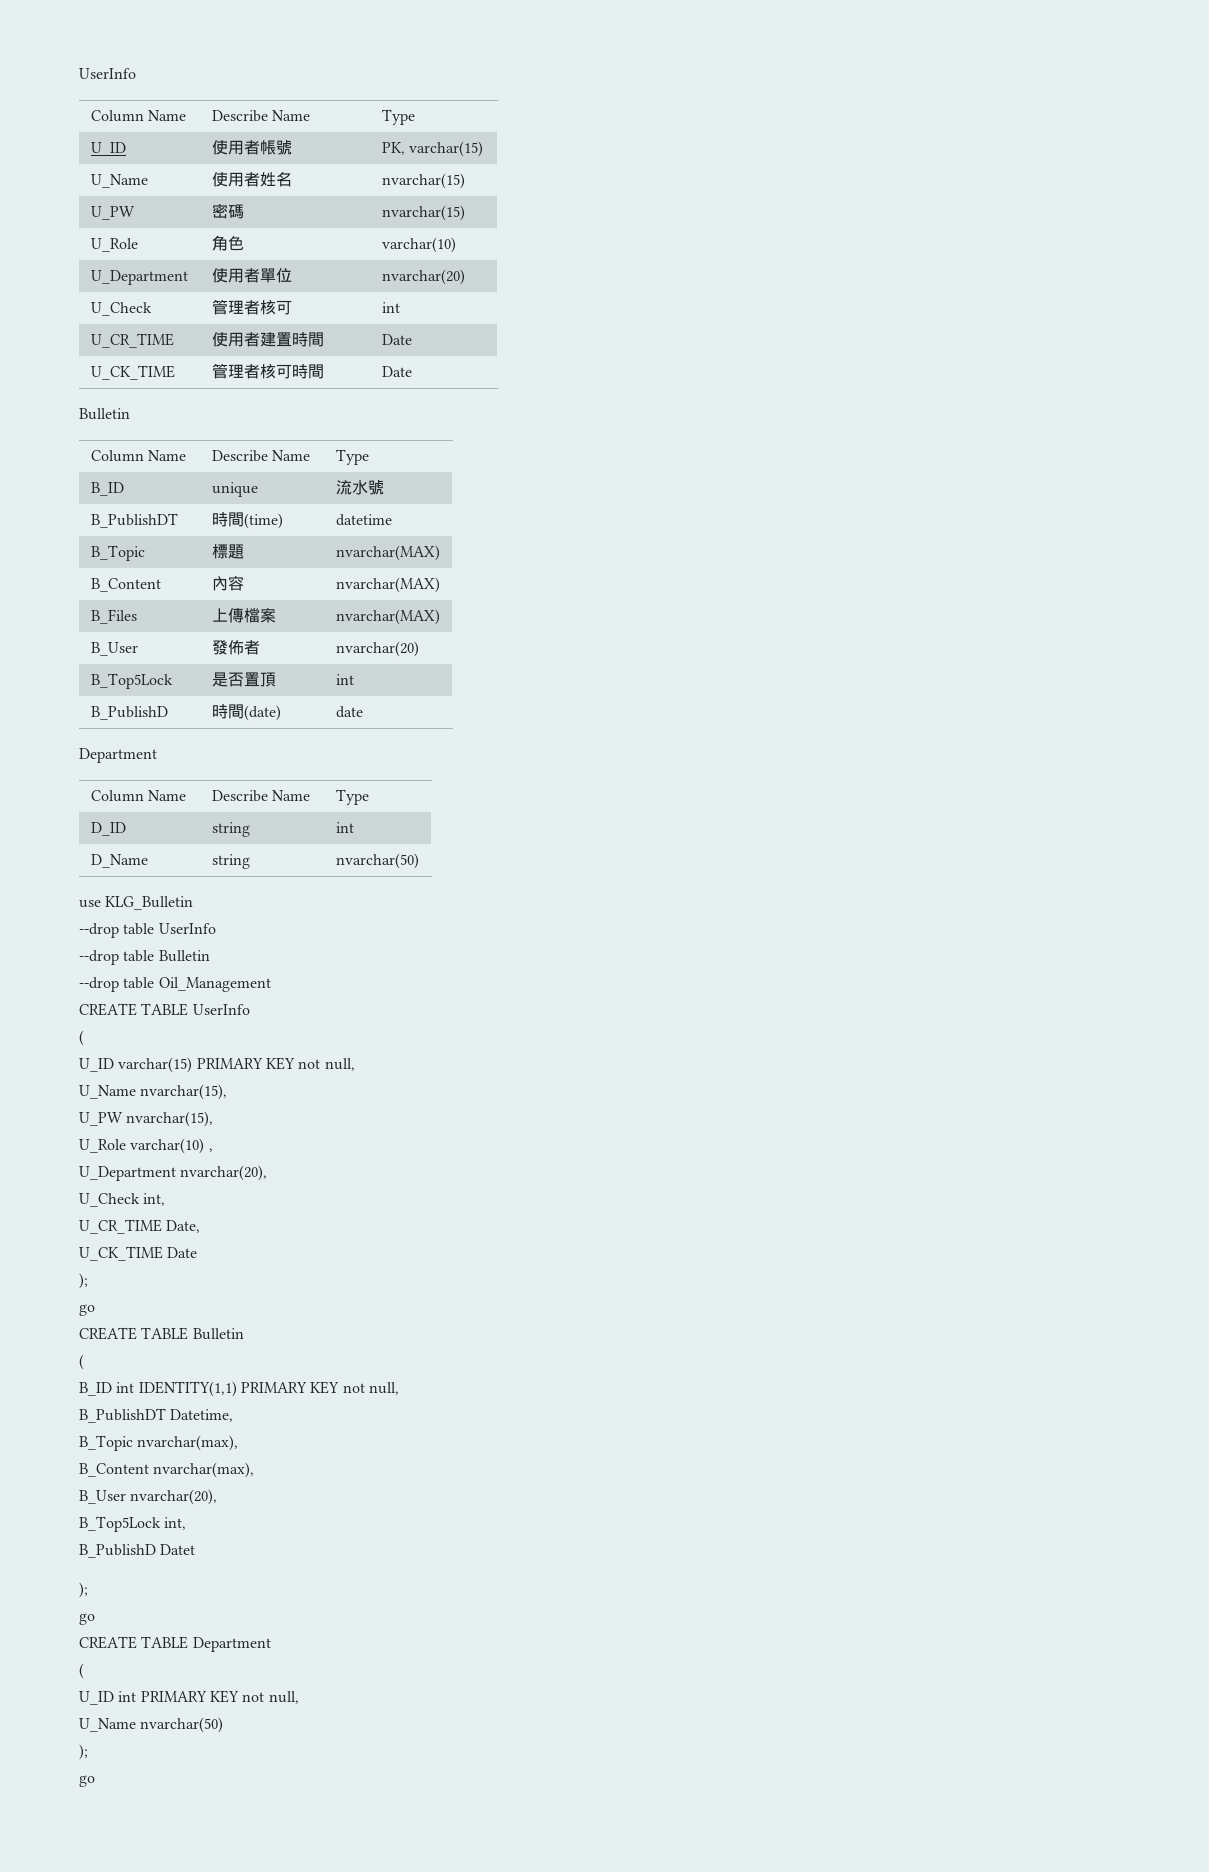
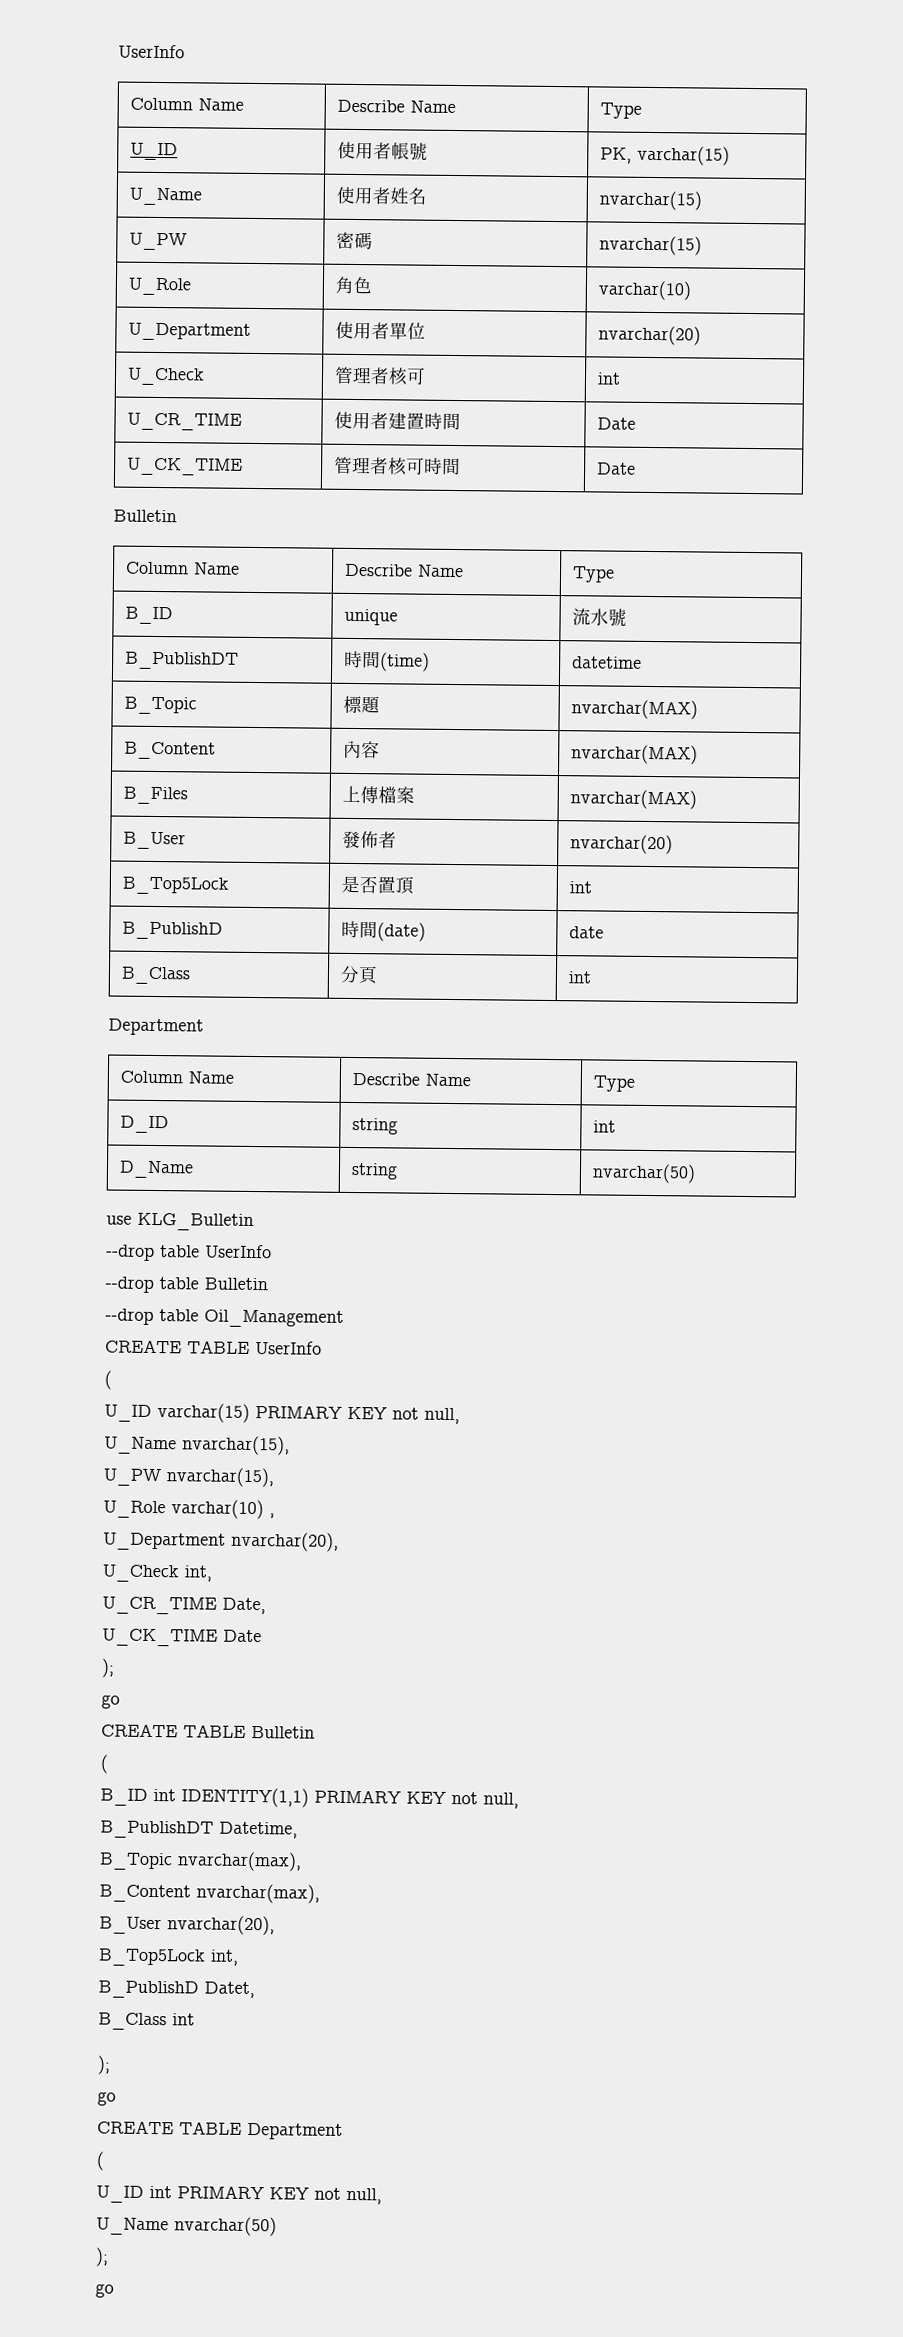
(363, 712) none -> [121,966,192,985] [340,965,380,985] [568,971,593,984] // B_Class | 分頁 | int
[160,1544,196,1555] Datet -> [204,1981,255,1999] [98,2012,195,2031] Datet, // B_Class int

